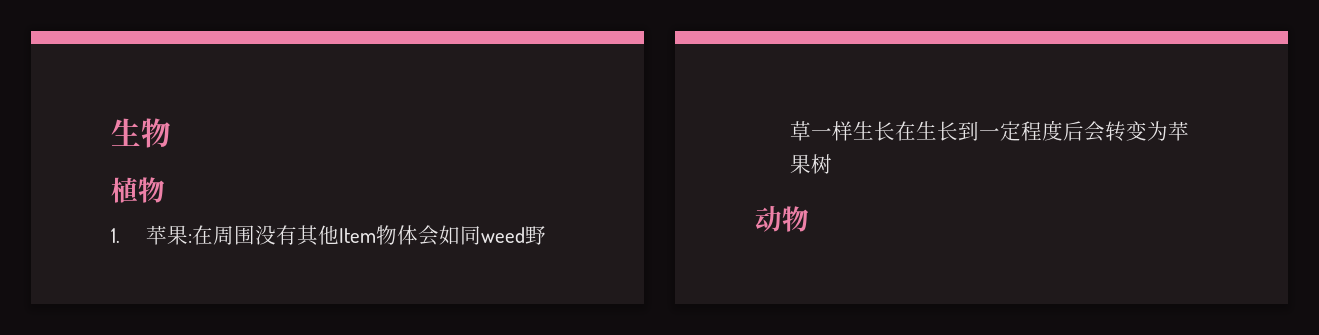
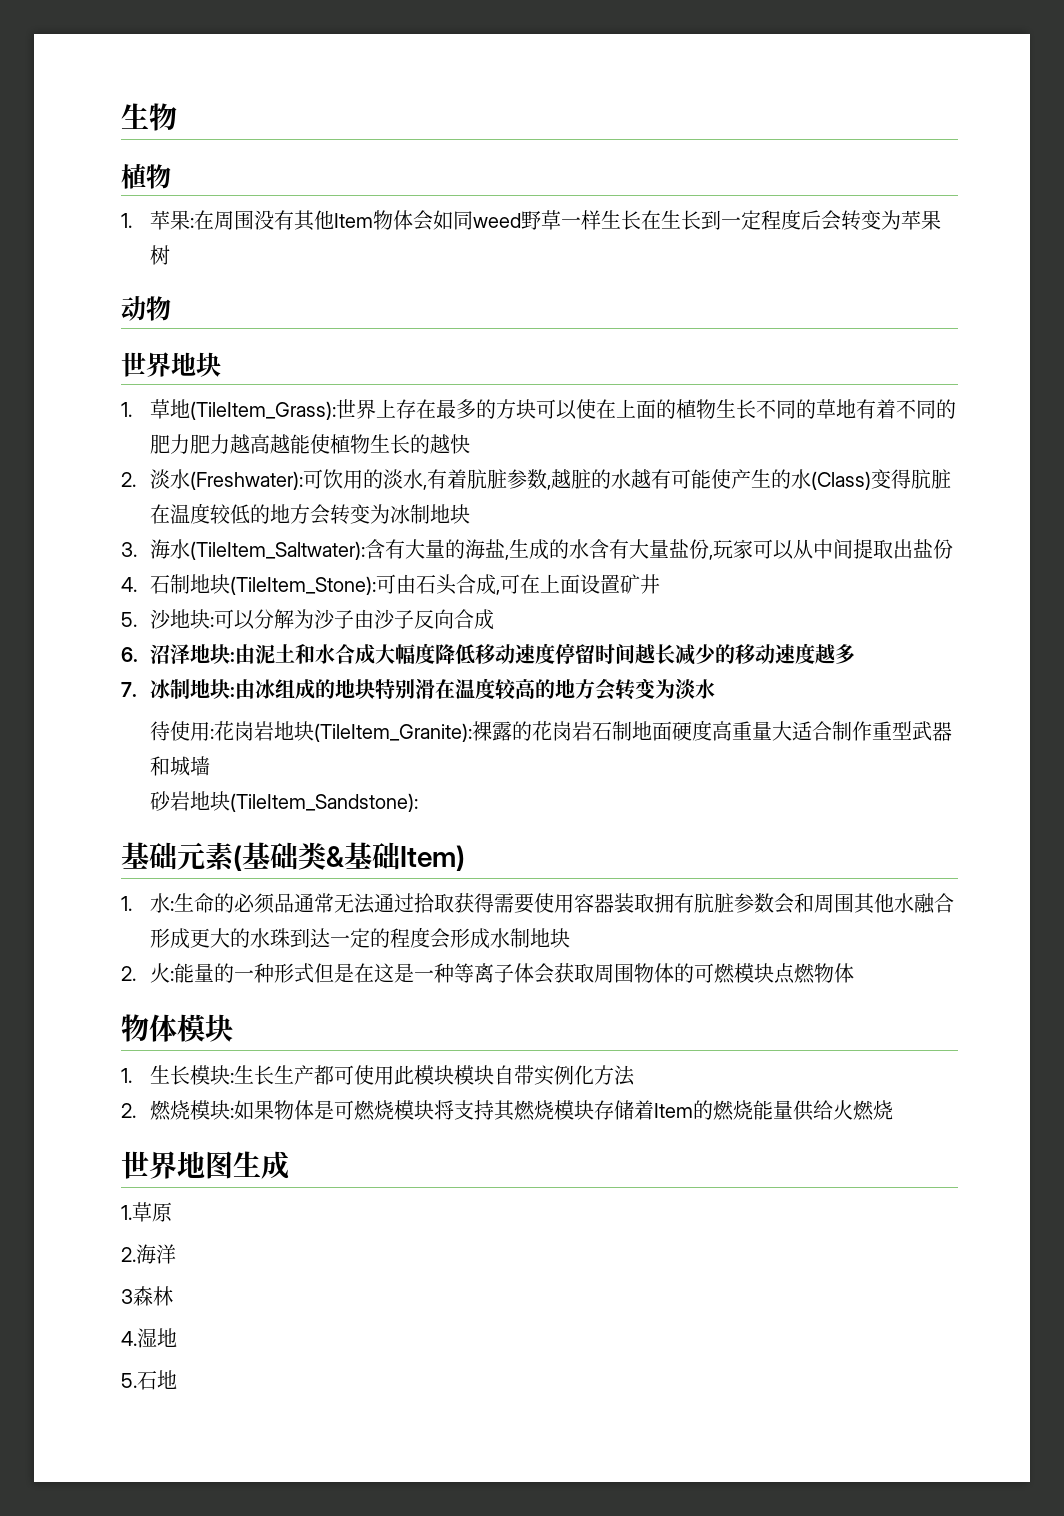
(809, 219) none -> [121,352,221,377] [121,399,956,420] [149,434,470,454] [121,469,951,490] [149,503,470,525] [121,539,953,560] [121,574,660,595] [121,609,494,630] [121,643,855,665] [121,678,715,701] [149,720,952,742] [149,756,210,776] [149,791,418,812] [121,842,465,871] [121,893,954,914] [149,927,570,949] [121,963,854,984] [121,1014,233,1042] [121,1065,635,1086] [121,1100,893,1121] [121,1151,289,1179] [121,1202,172,1222] [121,1244,176,1264] [121,1286,173,1306] [121,1328,177,1348] [121,1370,177,1390] // 世界地块 // 1.草地(TileItem_Grass):世界上存在最多的方块可以使在上面的植物生长不同的草地有着不同的肥力肥力越高越能使植物生长的越快 // 2.淡水(Freshwater):可饮用的淡水,有着肮脏参数,越脏的水越有可能使产生的水(Class)变得肮脏在温度较低的地方会转变为冰制地块 // 3.海水(TileItem_Saltwater):含有大量的海盐,生成的水含有大量盐份,玩家可以从中间提取出盐份 // 4.石制地块(TileItem_Stone):可由石头合成,可在上面设置矿井 // 5.沙地块:可以分解为沙子由沙子反向合成 // 6.沼泽地块:由泥土和水合成大幅度降低移动速度停留时间越长减少的移动速度越多 // 7.冰制地块:由冰组成的地块特别滑在温度较高的地方会转变为淡水 // 待使用:花岗岩地块(TileItem_Granite):裸露的花岗岩石制地面硬度高重量大适合制作重型武器和城墙 // 砂岩地块(TileItem_Sandstone): // 基础元素(基础类&基础Item) // 1.水:生命的必须品通常无法通过拾取获得需要使用容器装取拥有肮脏参数会和周围其他水融合形成更大的水珠到达一定的程度会形成水制地块 // 2.火:能量的一种形式但是在这是一种等离子体会获取周围物体的可燃模块点燃物体 // 物体模块 // 1.生长模块:生长生产都可使用此模块模块自带实例化方法 // 2.燃烧模块:如果物体是可燃烧模块将支持其燃烧模块存储着Item的燃烧能量供给火燃烧 // 世界地图生成 // 1.草原 // 2.海洋 // 3森林 // 4.湿地 // 5.石地

